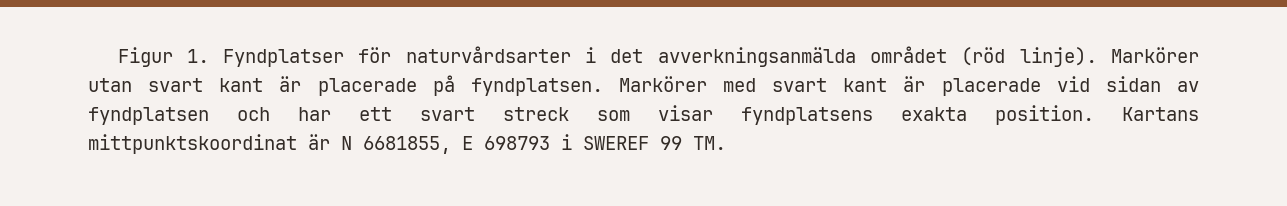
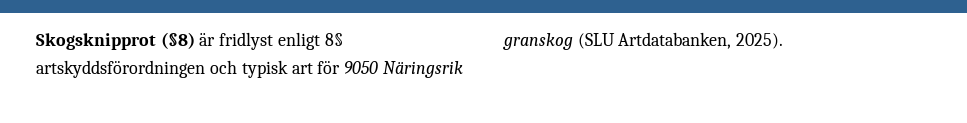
[117,46,1199,67] [88,75,1199,96] [88,105,1199,125] [88,134,726,154] Figur 1. Fyndplatser för naturvårdsarter i det avverkningsanmälda området (röd linje). Markörer utan svart kant är placerade på fyndplatsen. Markörer med svart kant är placerade vid sidan av fyndplatsen och har ett svart streck som visar fyndplatsens exakta position. Kartans mittpunktskoordinat är N 6681855, E 698793 i SWEREF 99 TM. -> [36,32,343,50] [36,60,463,78] [503,32,784,50] Skogsknipprot (§8) är fridlyst enligt 8§ artskyddsförordningen och typisk art för 9050 Näringsrik granskog (SLU Artdatabanken, 2025).

